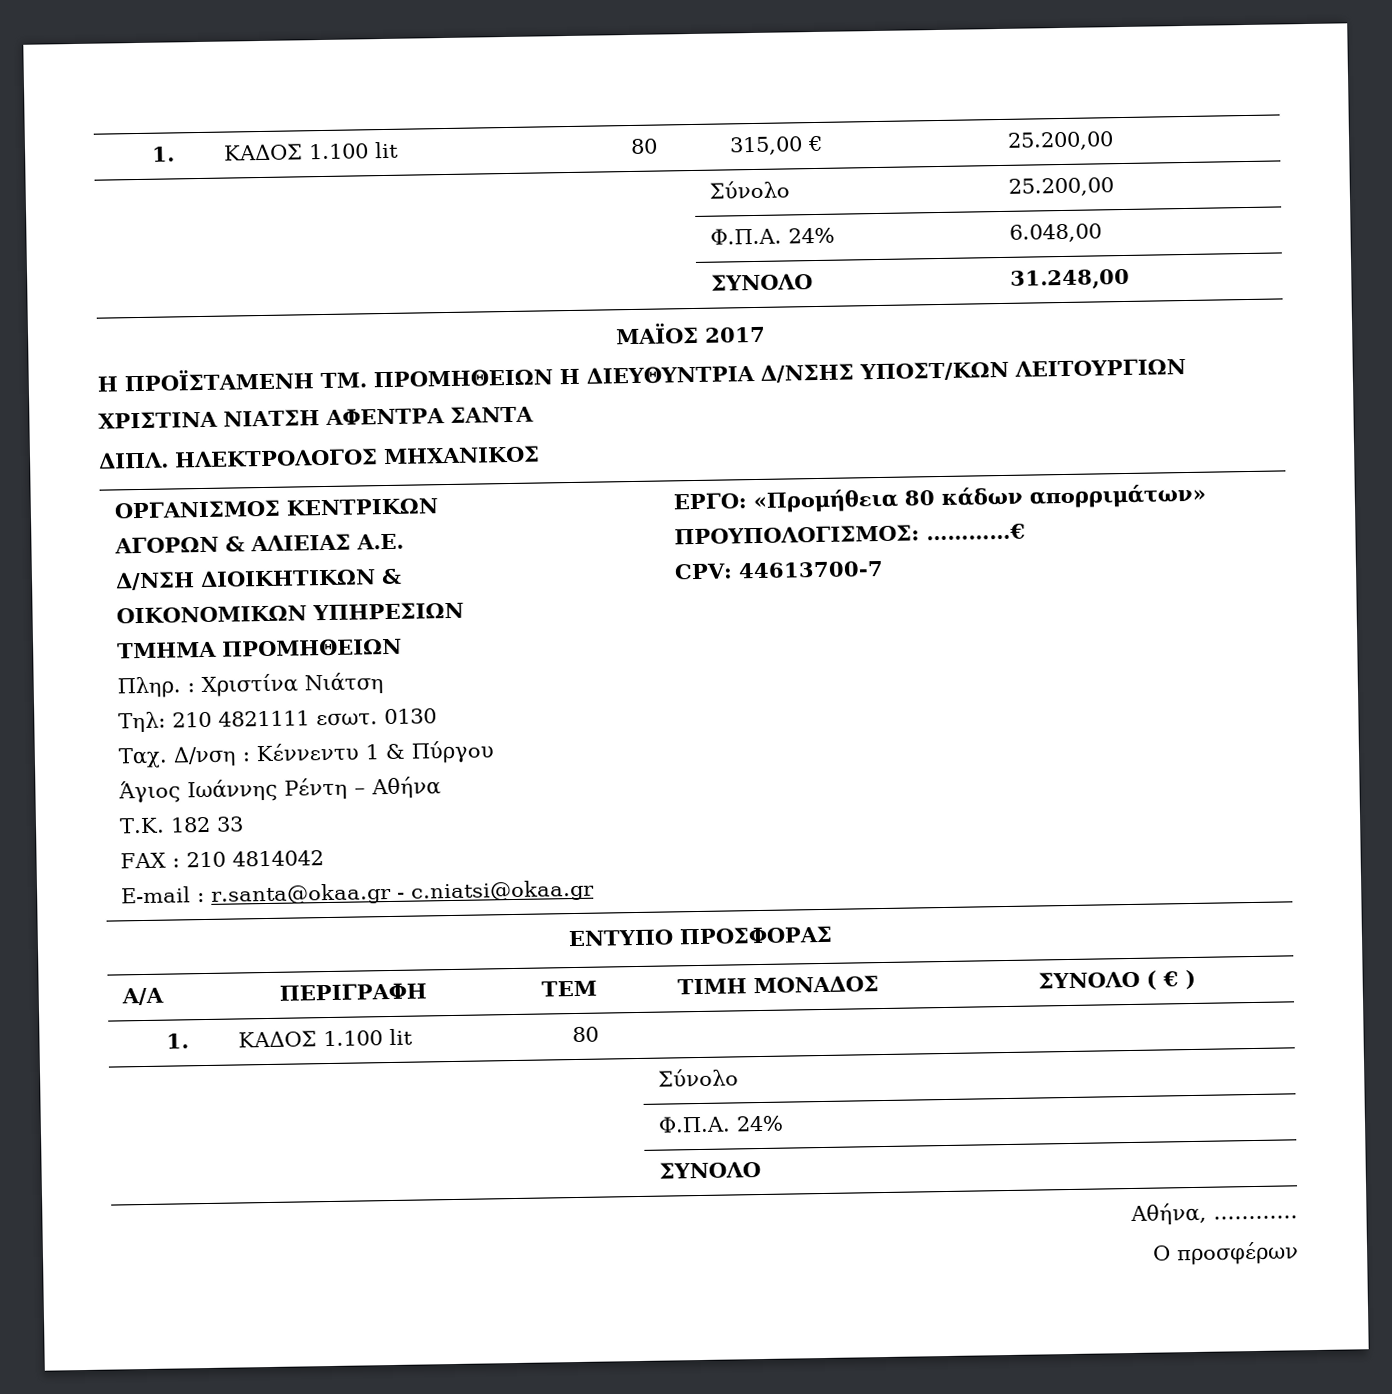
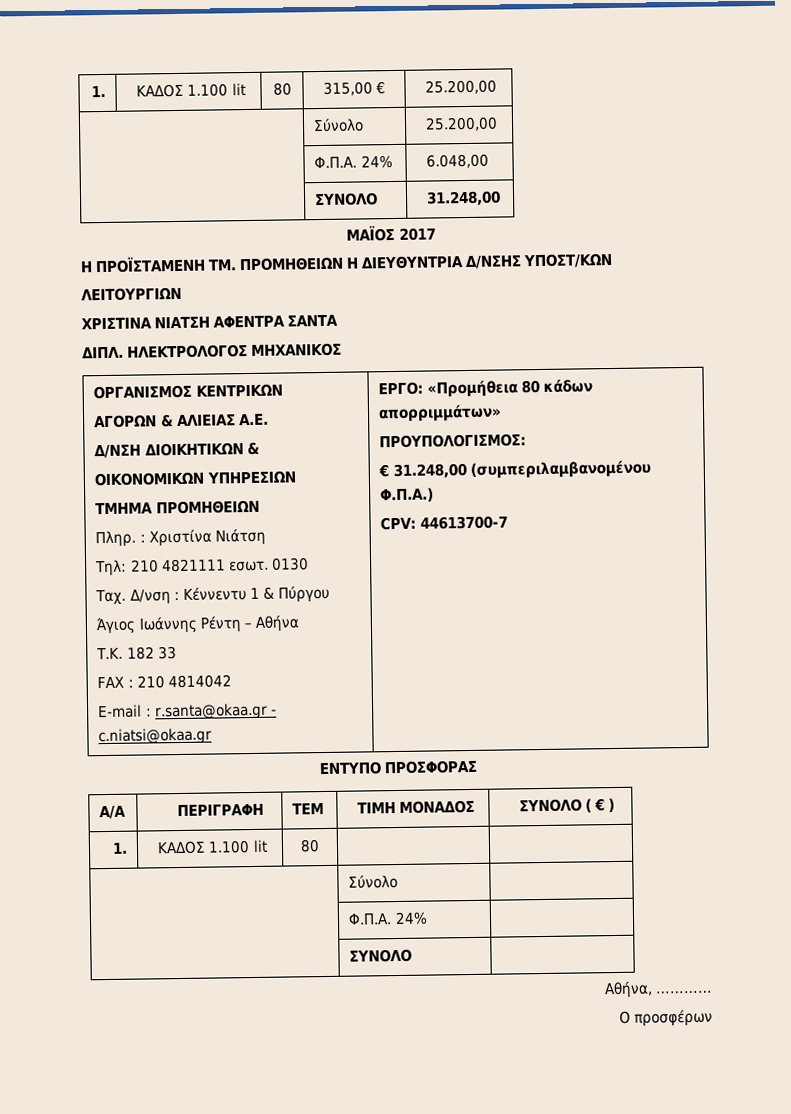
(1009, 371) none -> (614, 260) //
[1028,483,1206,509] απορριμάτων» -> [378,404,503,423] απορριμμάτων»
[925,523,1026,541] …………€ -> [378,460,651,480] [380,487,435,503] // € 31.248,00 (συμπεριλαμβανομένου Φ.Π.Α.)

